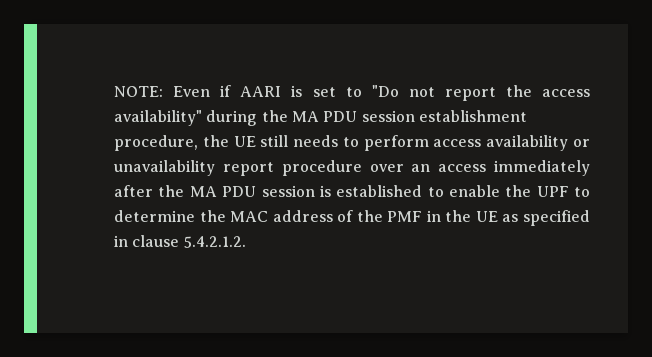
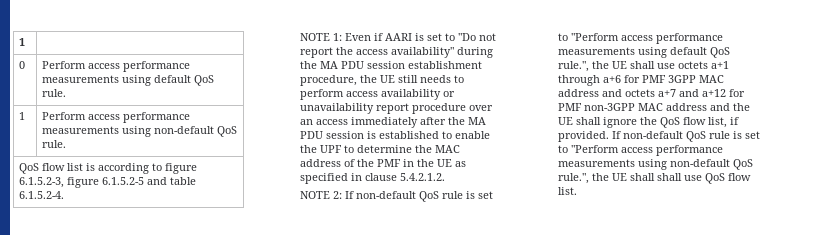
[114,86,164,97] NOTE: -> [19,38,26,46] [19,61,26,69] [42,61,191,72] [42,75,215,86] [42,89,67,97] [19,112,26,120] [42,112,191,123] [42,126,238,137] [42,140,67,148] [19,163,198,174] [19,177,197,188] [19,191,65,199] [299,33,342,41] 1 | // 0 | Perform access performance measurements using default QoS rule. // 1 | Perform access performance measurements using non-default QoS rule. // QoS flow list is according to figure 6.1.5.2-3, figure 6.1.5.2-5 and table 6.1.5.2-4. // NOTE 1:
(246, 242) none -> [299,191,493,202] [557,33,723,44] [557,47,730,58] [557,61,729,72] [557,75,724,86] [557,89,745,97] [557,103,750,111] [557,117,739,128] [557,131,760,142] [557,145,723,156] [557,159,753,170] [557,173,751,184] [557,187,577,195] // NOTE 2: If non-default QoS rule is set to "Perform access performance measurements using default QoS rule.", the UE shall use octets a+1 through a+6 for PMF 3GPP MAC address and octets a+7 and a+12 for PMF non-3GPP MAC address and the UE shall ignore the QoS flow list, if provided. If non-default QoS rule is set to "Perform access performance measurements using non-default QoS rule.", the UE shall shall use QoS flow list.

